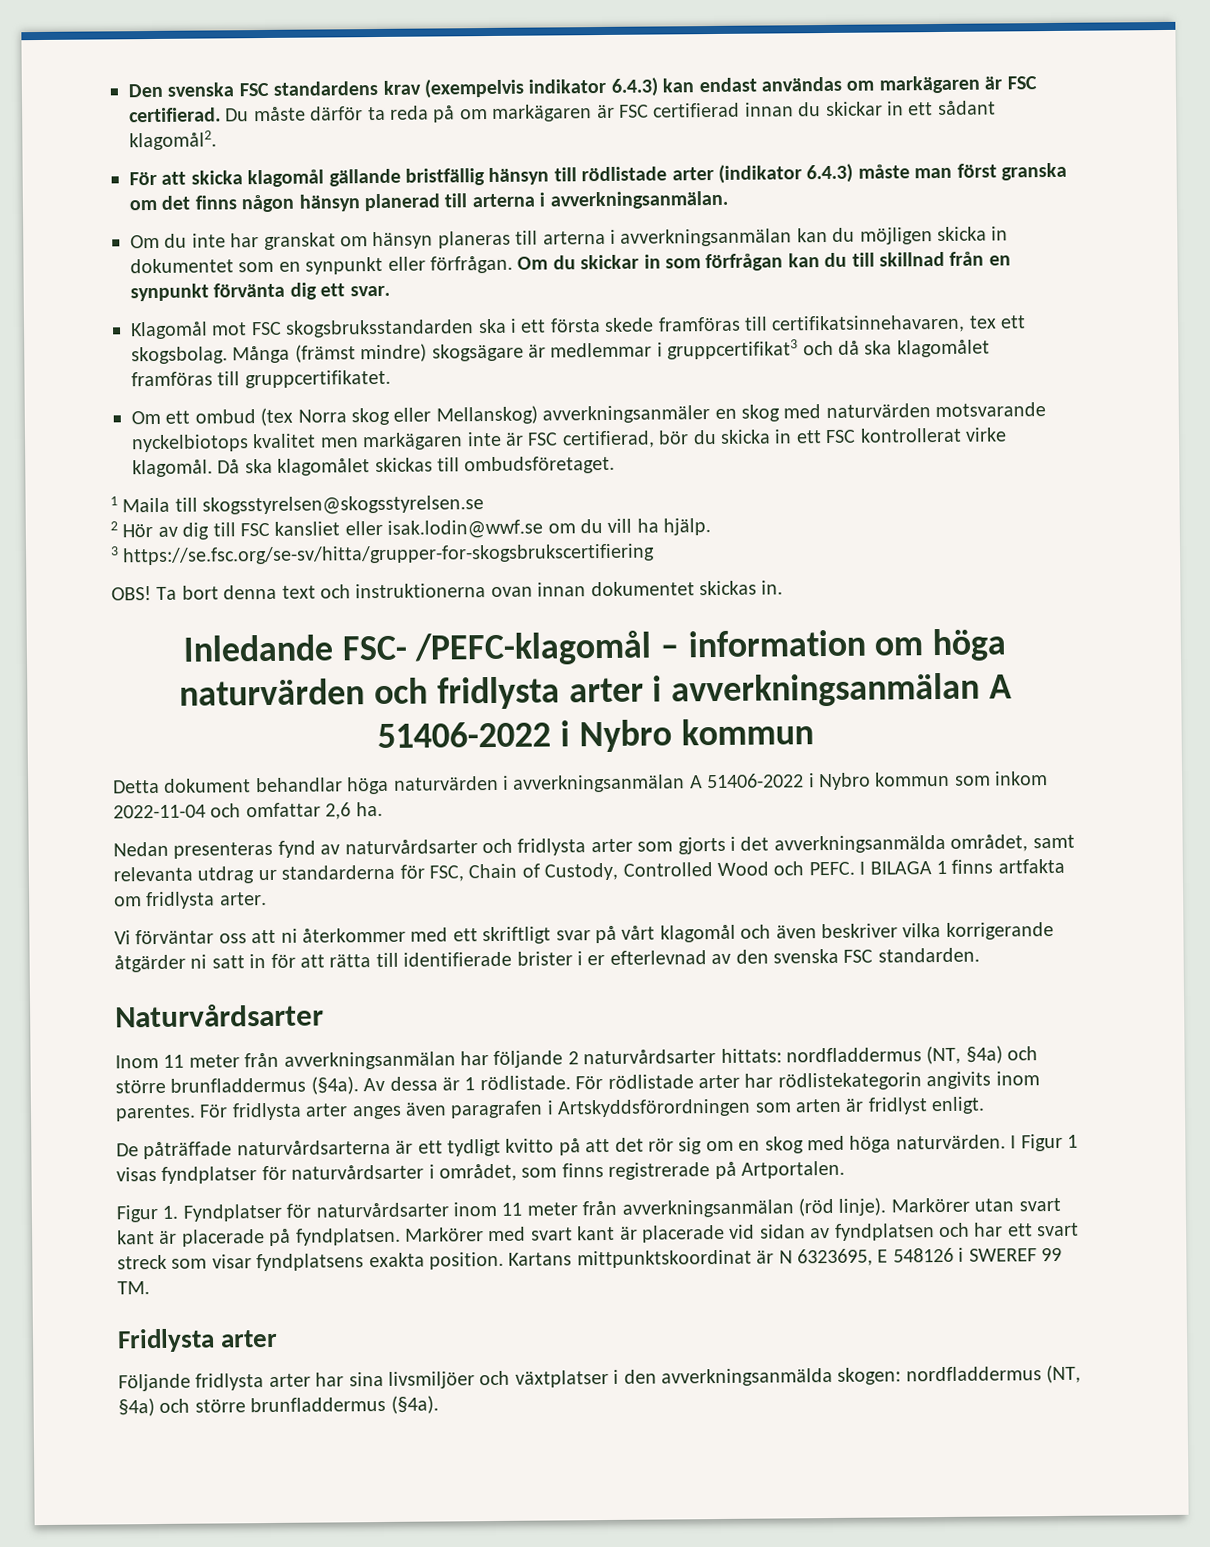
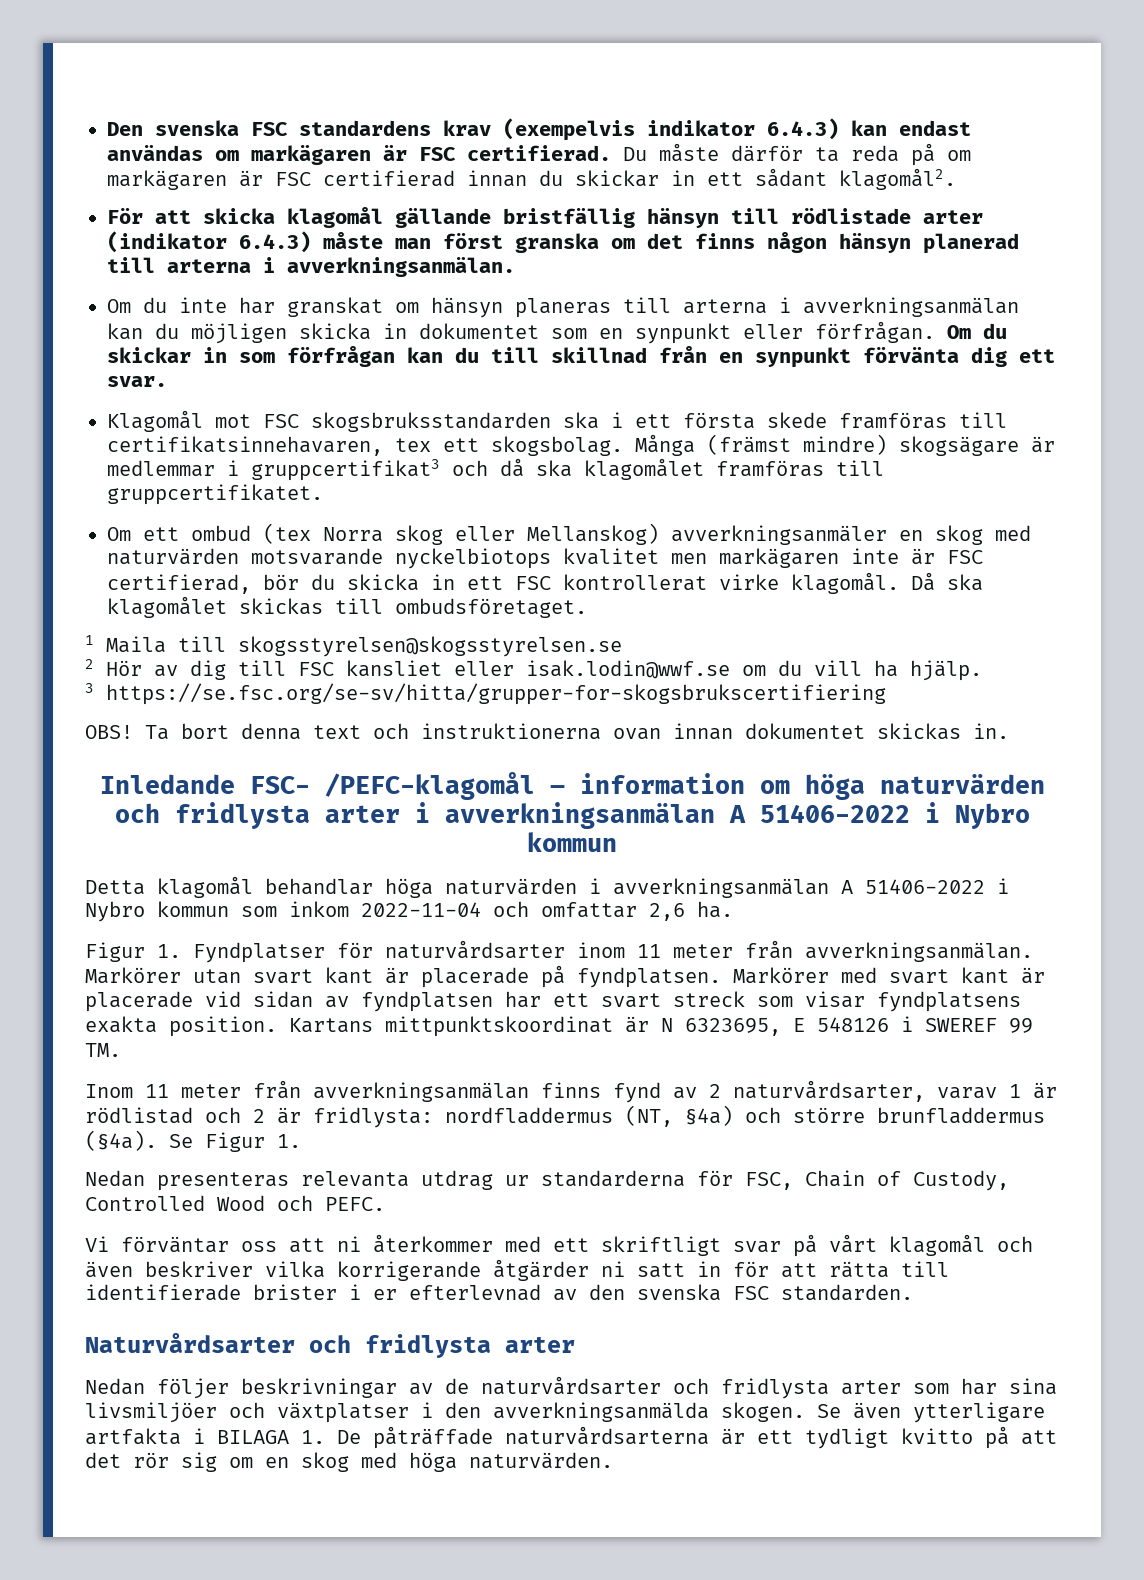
[164,778,252,793] dokument -> [157,876,253,898] klagomål
[113,834,1075,859] Nedan presenteras fynd av naturvårdsarter och fridlysta arter som gjorts i det avverkningsanmälda området, samt -> [85,940,1033,963] [85,965,1045,988] [85,991,1021,1012] [85,1016,1033,1037] [85,1043,121,1057] [85,1080,1057,1103] [85,1105,1045,1128] [85,1130,301,1152] [85,1170,289,1191] Figur 1. Fyndplatser för naturvårdsarter inom 11 meter från avverkningsanmälan. Markörer utan svart kant är placerade på fyndplatsen. Markörer med svart kant är placerade vid sidan av fyndplatsen har ett svart streck som visar fyndplatsens exakta position. Kartans mittpunktskoordinat är N 6323695, E 548126 i SWEREF 99 TM. // Inom 11 meter från avverkningsanmälan finns fynd av 2 naturvårdsarter, varav 1 är rödlistad och 2 är fridlysta: nordfladdermus (NT, §4a) och större brunfladdermus (§4a). Se Figur 1. // Nedan presenteras
[859,858,1065,875] [114,891,267,910] I BILAGA 1 finns artfakta om fridlysta arter. -> (385, 1204) none
[115,1045,1039,1070] [115,1071,1040,1095] [115,1096,986,1122] // Inom 11 meter från avverkningsanmälan har följande 2 naturvårdsarter hittats: nordfladdermus (NT, §4a) och större brunfladdermus (§4a). Av dessa är 1 rödlistade. För rödlistade arter har rödlistekategorin angivits inom parentes. För fridlysta arter anges även paragrafen i Artskyddsförordningen som arten är fridlyst enligt. // -> [309,1334,575,1358] [85,1376,1057,1399] [85,1402,1045,1423] [85,1428,325,1445] och fridlysta arter // Nedan följer beskrivningar av de naturvårdsarter och fridlysta arter som har sina livsmiljöer och växtplatser i den avverkningsanmälda skogen. Se även ytterligare artfakta i BILAGA 1.
[1010,1133,1078,1152] [116,1160,845,1184] [116,1197,1061,1223] [117,1222,1080,1247] [117,1247,1062,1272] [117,1281,150,1295] [117,1328,279,1353] [118,1364,1082,1392] [118,1395,439,1417] I Figur 1 visas fyndplatser för naturvårdsarter i området, som finns registrerade på Artportalen. // Figur 1. Fyndplatser för naturvårdsarter inom 11 meter från avverkningsanmälan (röd linje). Markörer utan svart kant är placerade på fyndplatsen. Markörer med svart kant är placerade vid sidan av fyndplatsen och har ett svart streck som visar fyndplatsens exakta position. Kartans mittpunktskoordinat är N 6323695, E 548126 i SWEREF 99 TM. // Fridlysta arter // Följande fridlysta arter har sina livsmiljöer och växtplatser i den avverkningsanmälda skogen: nordfladdermus (NT, §4a) och större brunfladdermus (§4a). -> (613, 1460) none

